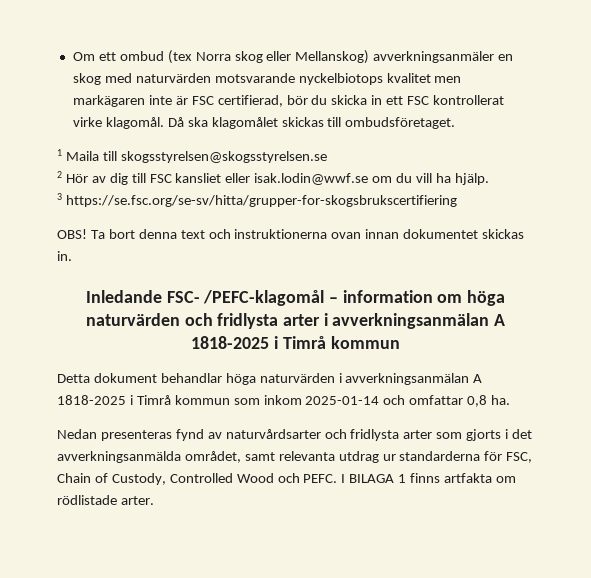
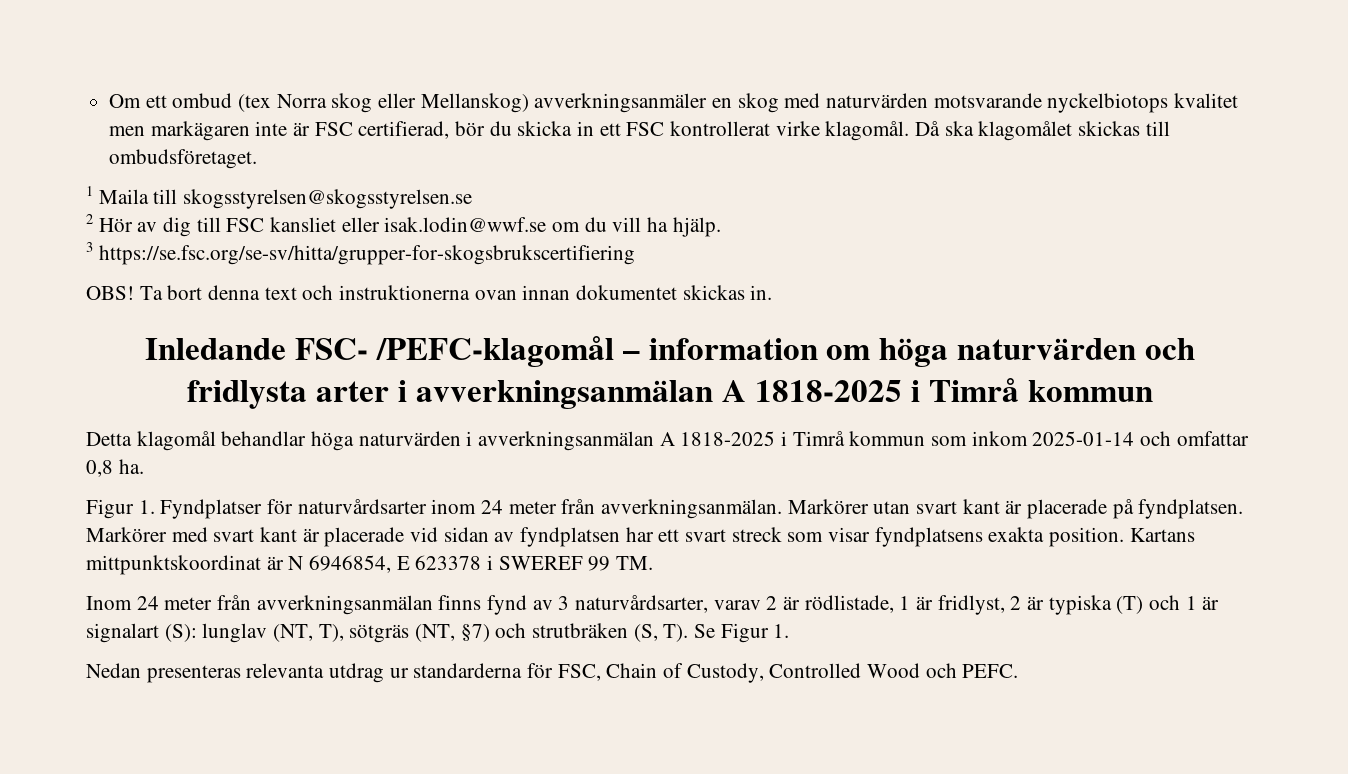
[93,373,157,383] dokument -> [136,431,216,451] klagomål
[57,429,533,441] [57,451,275,463] Nedan presenteras fynd av naturvårdsarter och fridlysta arter som gjorts i det avverkningsanmälda området, samt -> [86,499,1244,519] [86,527,1195,547] [86,555,654,575] [86,595,1220,615] [86,623,790,643] [86,663,241,683] Figur 1. Fyndplatser för naturvårdsarter inom 24 meter från avverkningsanmälan. Markörer utan svart kant är placerade på fyndplatsen. Markörer med svart kant är placerade vid sidan av fyndplatsen har ett svart streck som visar fyndplatsens exakta position. Kartans mittpunktskoordinat är N 6946854, E 623378 i SWEREF 99 TM. // Inom 24 meter från avverkningsanmälan finns fynd av 3 naturvårdsarter, varav 2 är rödlistade, 1 är fridlyst, 2 är typiska (T) och 1 är signalart (S): lunglav (NT, T), sötgräs (NT, §7) och strutbräken (S, T). Se Figur 1. // Nedan presenteras
[341,473,516,483] [57,495,154,505] I BILAGA 1 finns artfakta om rödlistade arter. -> (1019, 671) none

